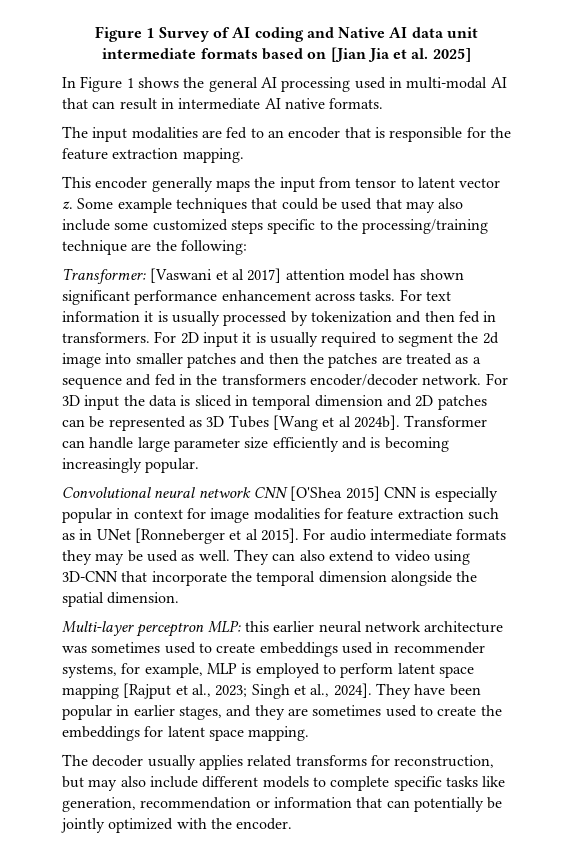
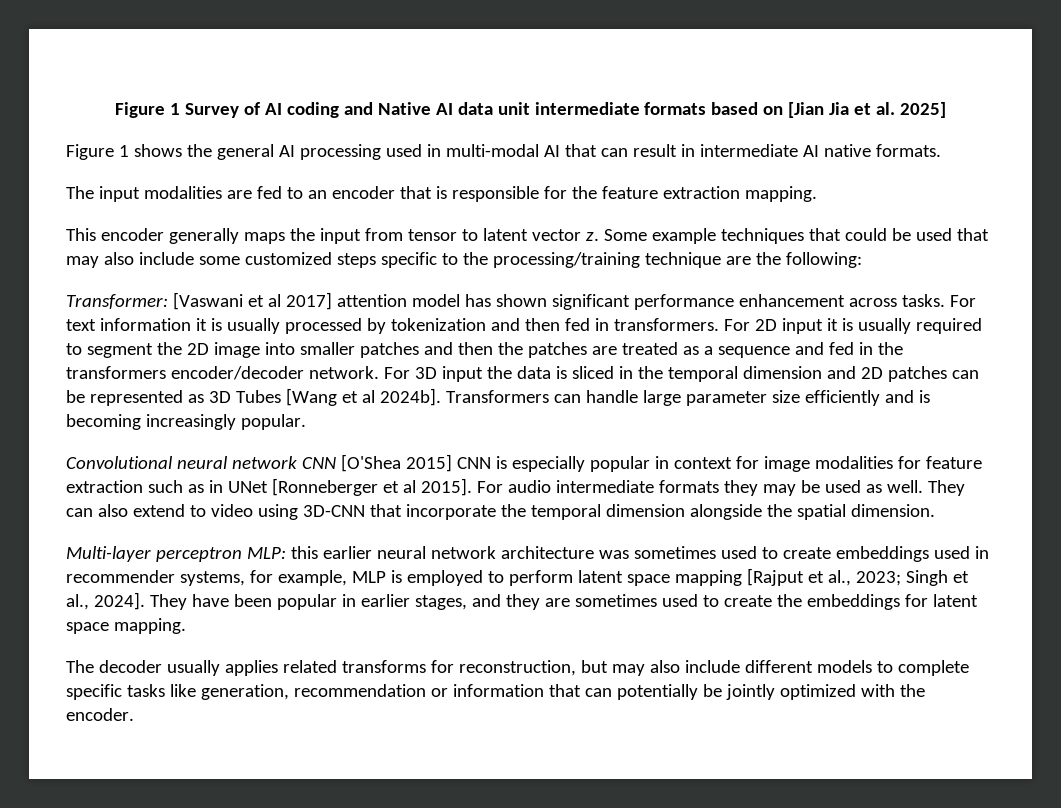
[62,77,76,88] In -> (947, 110) none
[482,332,499,344] 2d -> [186,343,209,355] 2D
(248, 400) none -> [637,366,663,379] the
[404,415,488,427] Transformer -> [445,390,549,403] Transformers

